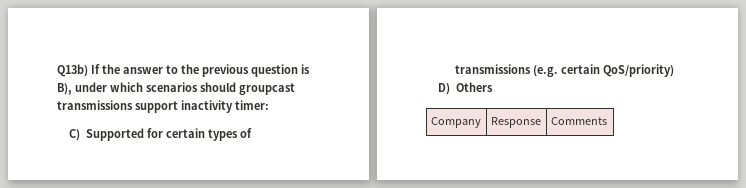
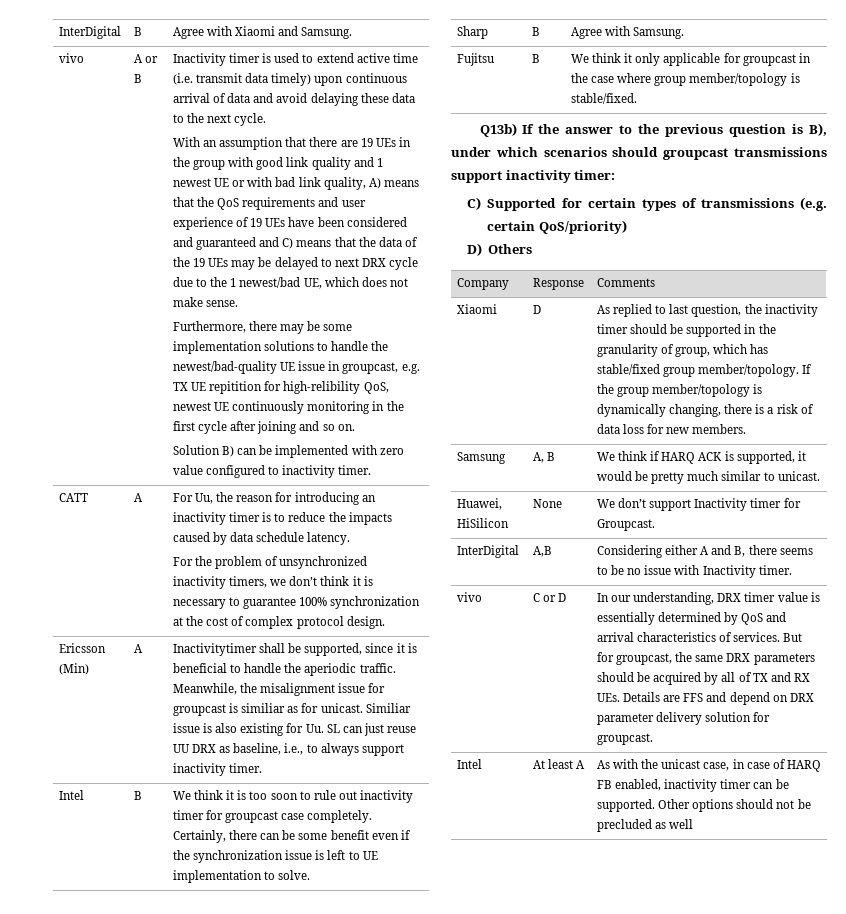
(57, 70) none -> [59,26,122,39] [134,27,143,36] [173,26,353,39] [59,53,85,63] [134,54,159,63] [134,74,143,83] [173,53,418,66] [173,73,407,86] [173,93,415,106] [173,113,267,126] [173,137,411,150] [173,157,383,170] [173,177,419,190] [173,197,366,210] [173,217,407,230] [173,237,418,250] [173,257,418,270] [173,277,408,289] [173,297,239,307] [173,321,353,334] [173,341,389,354] [173,361,420,374] [173,381,389,394] [173,401,404,414] [173,421,355,434] [173,445,404,458] [173,465,372,478] [59,493,89,502] [134,493,144,502] [173,492,376,505] [173,512,392,525] [173,532,351,545] [173,556,368,569] [173,576,373,589] [173,596,421,609] [173,616,385,629] [59,643,107,653] [59,663,90,675] [134,644,144,653] [173,643,417,656] [173,663,396,676] [173,683,386,696] [173,703,411,716] [173,723,416,736] [173,743,404,756] [173,763,263,776] [59,790,85,800] [134,791,143,800] [173,790,413,803] [173,810,373,823] [173,830,411,843] [173,850,378,863] [173,870,311,883] [457,26,489,39] [532,27,541,36] [571,26,685,39] [457,53,496,66] [532,54,541,63] [571,53,811,66] [571,73,800,86] [571,93,638,104] InterDigital | B | Agree with Xiaomi and Samsung. // vivo | A or B | Inactivity timer is used to extend active time (i.e. transmit data timely) upon continuous arrival of data and avoid delaying these data to the next cycle. // With an assumption that there are 19 UEs in the group with good link quality and 1 newest UE or with bad link quality, A) means that the QoS requirements and user experience of 19 UEs have been considered and guaranteed and C) means that the data of the 19 UEs may be delayed to next DRX cycle due to the 1 newest/bad UE, which does not make sense. // Furthermore, there may be some implementation solutions to handle the newest/bad-quality UE issue in groupcast, e.g. TX UE repitition for high-relibility QoS, newest UE continuously monitoring in the first cycle after joining and so on. // Solution B) can be implemented with zero value configured to inactivity timer. // CATT | A | For Uu, the reason for introducing an inactivity timer is to reduce the impacts caused by data schedule latency. // For the problem of unsynchronized inactivity timers, we don’t think it is necessary to guarantee 100% synchronization at the cost of complex protocol design. // Ericsson (Min) | A | Inactivitytimer shall be supported, since it is beneficial to handle the aperiodic traffic. Meanwhile, the misalignment issue for groupcast is similiar as for unicast. Similiar issue is also existing for Uu. SL can just reuse UU DRX as baseline, i.e., to always support inactivity timer. // Intel | B | We think it is too soon to rule out inactivity timer for groupcast case completely. Certainly, there can be some benefit even if the synchronization issue is left to UE implementation to solve. // Sharp | B | Agree with Samsung. // Fujitsu | B | We think it only applicable for groupcast in the case where group member/topology is stable/fixed. //
(607, 121) none -> [457,304,498,314] [533,305,542,314] [597,304,818,317] [597,324,776,337] [597,344,769,357] [597,364,813,377] [597,384,763,397] [597,404,814,417] [597,424,747,434] [457,452,507,464] [533,452,556,463] [597,451,806,464] [597,471,820,484] [457,498,503,510] [457,518,510,528] [533,499,563,508] [597,498,801,511] [597,519,656,531] [457,545,520,558] [533,546,553,557] [597,545,813,558] [597,565,792,578] [457,592,483,602] [533,593,567,602] [597,592,820,605] [597,612,787,625] [597,632,803,642] [597,652,815,665] [597,672,810,685] [597,692,814,705] [597,712,771,725] [597,733,654,745] [457,759,483,769] [533,759,586,769] [597,759,821,772] [597,779,789,792] [597,799,811,812] [597,819,694,832] // Xiaomi | D | As replied to last question, the inactivity timer should be supported in the granularity of group, which has stable/fixed group member/topology. If the group member/topology is dynamically changing, there is a risk of data loss for new members. // Samsung | A, B | We think if HARQ ACK is supported, it would be pretty much similar to unicast. // Huawei, HiSilicon | None | We don’t support Inactivity timer for Groupcast. // InterDigital | A,B | Considering either A and B, there seems to be no issue with Inactivity timer. // vivo | C or D | In our understanding, DRX timer value is essentially determined by QoS and arrival characteristics of services. But for groupcast, the same DRX parameters should be acquired by all of TX and RX UEs. Details are FFS and depend on DRX parameter delivery solution for groupcast. // Intel | At least A | As with the unicast case, in case of HARQ FB enabled, inactivity timer can be supported. Other options should not be precluded as well

